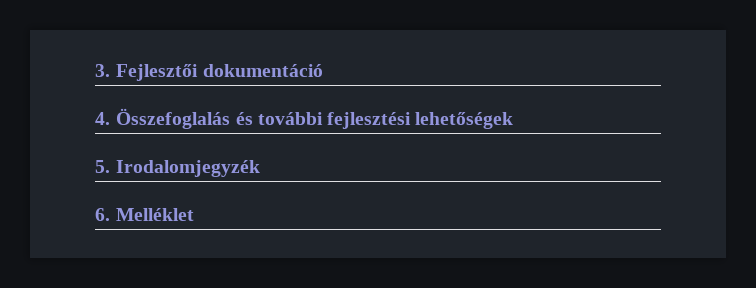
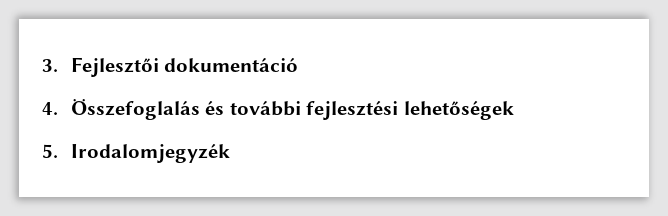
[95,208,195,221] // 6. Melléklet -> (230, 153) none

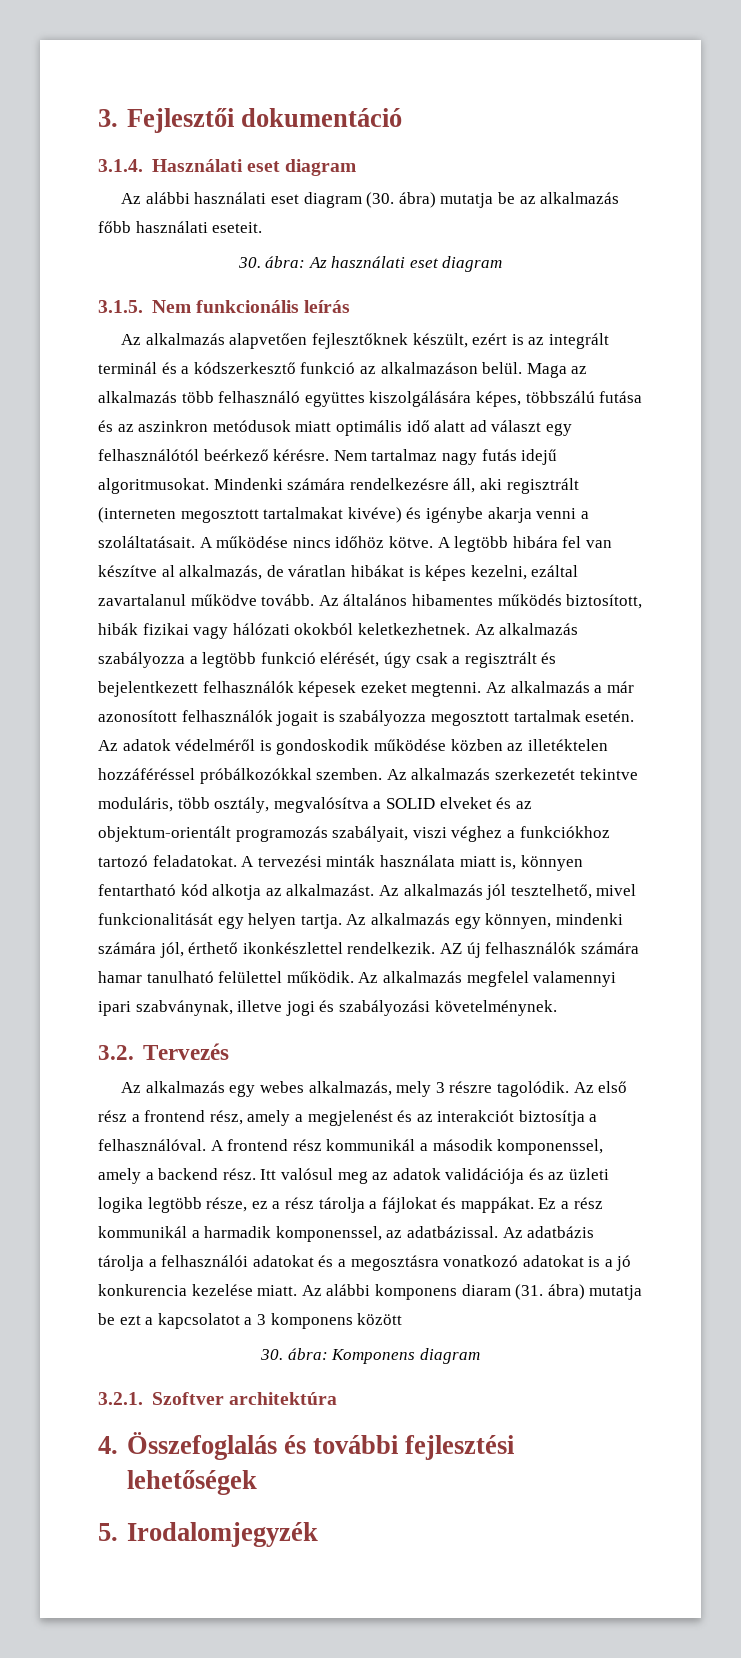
(299, 65) none -> [98,159,357,176] [121,192,620,208] [98,221,263,233] [237,256,503,272] [98,300,351,313] [121,333,609,349] [98,362,588,378] [98,391,643,407] [98,420,572,436] [98,449,558,465] [98,478,579,494] [98,507,589,523] [98,536,612,552] [98,565,579,581] [98,594,643,609] [98,623,579,639] [98,652,557,668] [98,681,634,697] [98,710,635,726] [98,739,608,755] [98,768,638,784] [98,797,532,813] [98,826,610,842] [98,855,583,871] [98,884,637,900] [98,913,623,929] [98,942,639,958] [98,971,617,987] [98,1000,557,1016] [98,1043,229,1060] [121,1081,628,1097] [98,1110,598,1126] [98,1139,604,1155] [98,1168,610,1184] [98,1197,603,1213] [98,1226,595,1242] [98,1255,632,1271] [98,1284,643,1300] [98,1313,403,1329] [260,1348,480,1364] [98,1392,337,1405] // 3.1.4. Használati eset diagram // Az alábbi használati eset diagram (30. ábra) mutatja be az alkalmazás főbb használati eseteit. // 30. ábra: Az használati eset diagram // 3.1.5. Nem funkcionális leírás // Az alkalmazás alapvetően fejlesztőknek készült, ezért is az integrált terminál és a kódszerkesztő funkció az alkalmazáson belül. Maga az alkalmazás több felhasználó együttes kiszolgálására képes, többszálú futása és az aszinkron metódusok miatt optimális idő alatt ad választ egy felhasználótól beérkező kérésre. Nem tartalmaz nagy futás idejű algoritmusokat. Mindenki számára rendelkezésre áll, aki regisztrált (interneten megosztott tartalmakat kivéve) és igénybe akarja venni a szoláltatásait. A működése nincs időhöz kötve. A legtöbb hibára fel van készítve al alkalmazás, de váratlan hibákat is képes kezelni, ezáltal zavartalanul működve tovább. Az általános hibamentes működés biztosított, hibák fizikai vagy hálózati okokból keletkezhetnek. Az alkalmazás szabályozza a legtöbb funkció elérését, úgy csak a regisztrált és bejelentkezett felhasználók képesek ezeket megtenni. Az alkalmazás a már azonosított felhasználók jogait is szabályozza megosztott tartalmak esetén. Az adatok védelméről is gondoskodik működése közben az illetéktelen hozzáféréssel próbálkozókkal szemben. Az alkalmazás szerkezetét tekintve moduláris, több osztály, megvalósítva a SOLID elveket és az objektum-orientált programozás szabályait, viszi véghez a funkciókhoz tartozó feladatokat. A tervezési minták használata miatt is, könnyen fentartható kód alkotja az alkalmazást. Az alkalmazás jól tesztelhető, mivel funkcionalitását egy helyen tartja. Az alkalmazás egy könnyen, mindenki számára jól, érthető ikonkészlettel rendelkezik. AZ új felhasználók számára hamar tanulható felülettel működik. Az alkalmazás megfelel valamennyi ipari szabványnak, illetve jogi és szabályozási követelménynek. // 3.2. Tervezés // Az alkalmazás egy webes alkalmazás, mely 3 részre tagolódik. Az első rész a frontend rész, amely a megjelenést és az interakciót biztosítja a felhasználóval. A frontend rész kommunikál a második komponenssel, amely a backend rész. Itt valósul meg az adatok validációja és az üzleti logika legtöbb része, ez a rész tárolja a fájlokat és mappákat. Ez a rész kommunikál a harmadik komponenssel, az adatbázissal. Az adatbázis tárolja a felhasználói adatokat és a megosztásra vonatkozó adatokat is a jó konkurencia kezelése miatt. Az alábbi komponens diaram (31. ábra) mutatja be ezt a kapcsolatot a 3 komponens között // 30. ábra: Komponens diagram // 3.2.1. Szoftver architektúra

